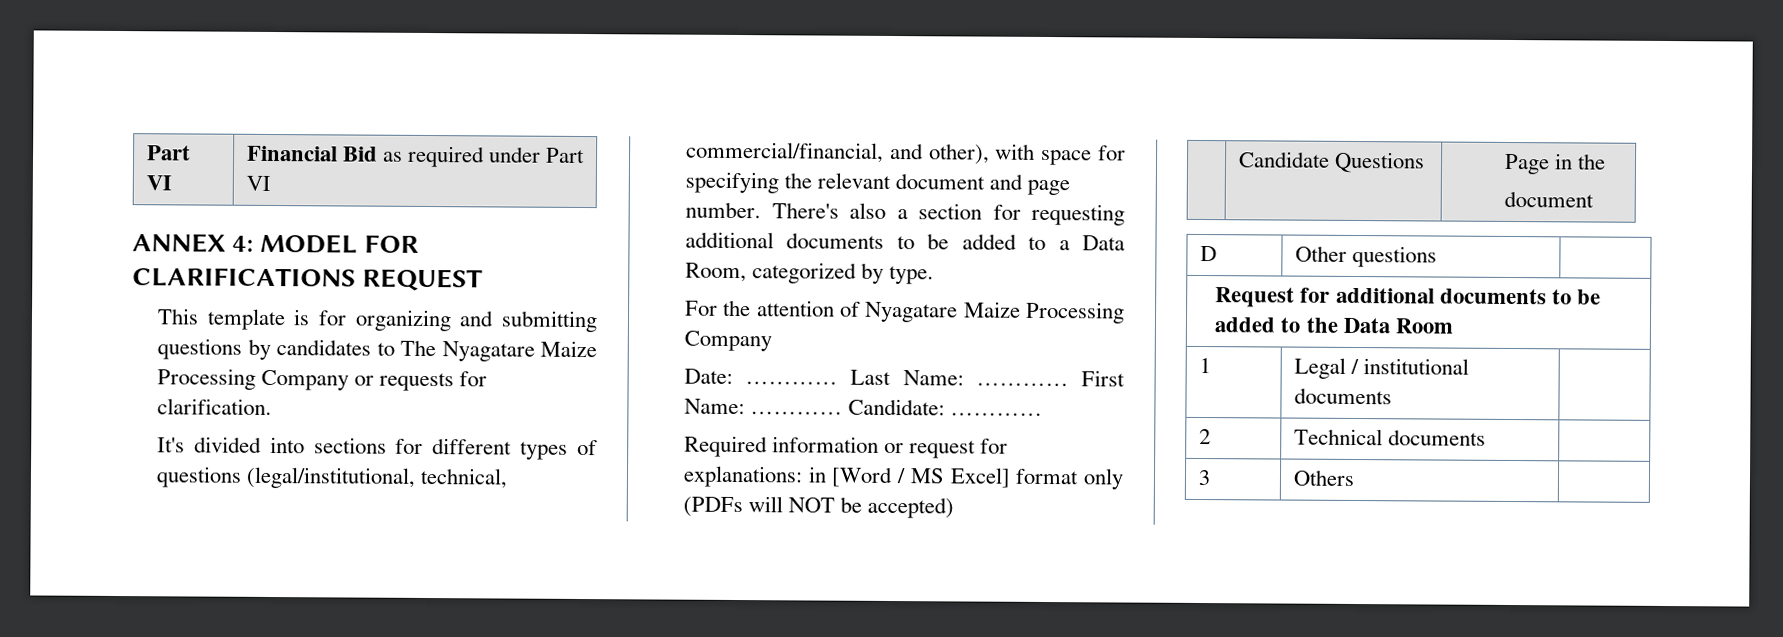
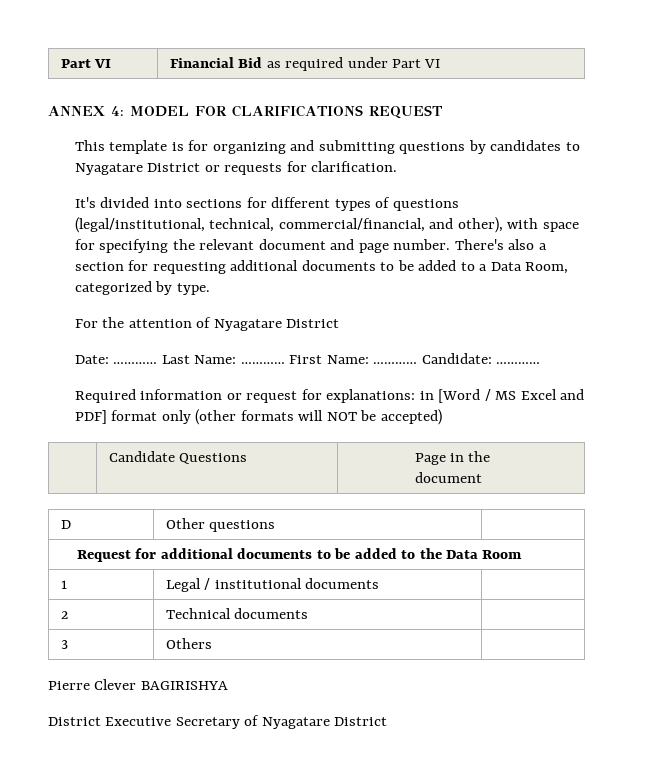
[400,339,597,362] [157,368,350,391] The Nyagatare Maize Processing Company -> [75,163,201,175] Nyagatare District
[963,301,1125,324] [684,330,773,352] Maize Processing Company -> [286,319,340,328] District
[949,467,1124,490] [683,496,744,518] Excel] format only (PDFs -> [520,389,585,400] [75,409,294,425] Excel and PDF] format only (other formats
(1355, 477) none -> [48,679,228,690] [48,715,388,729] // Pierre Clever BAGIRISHYA // District Executive Secretary of Nyagatare District

